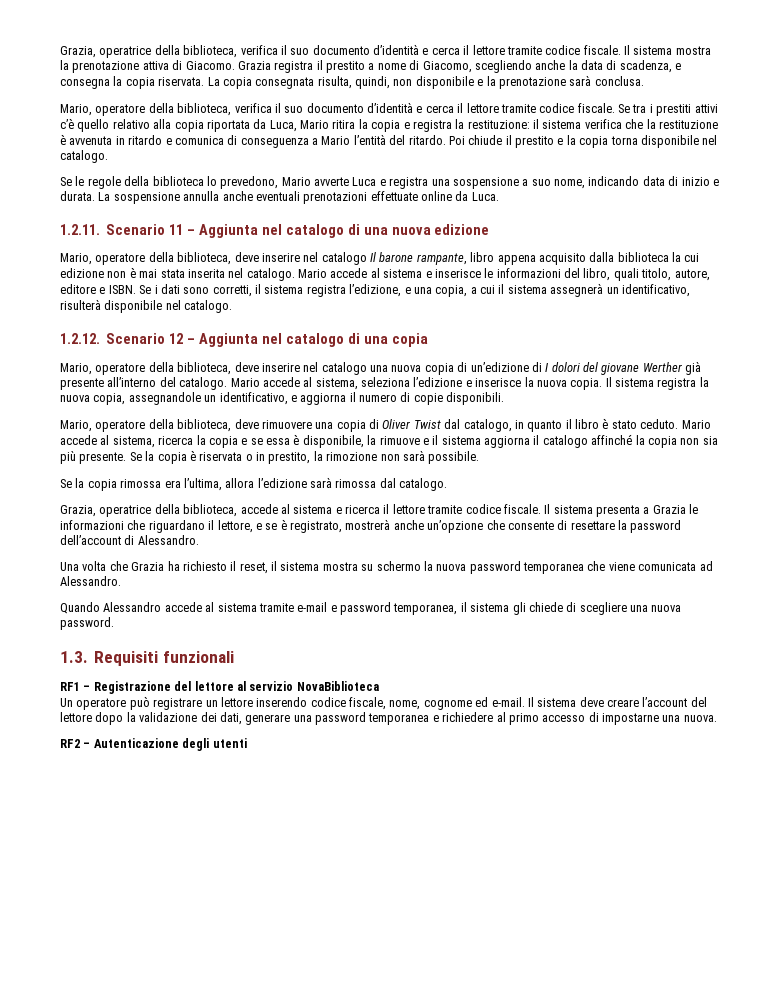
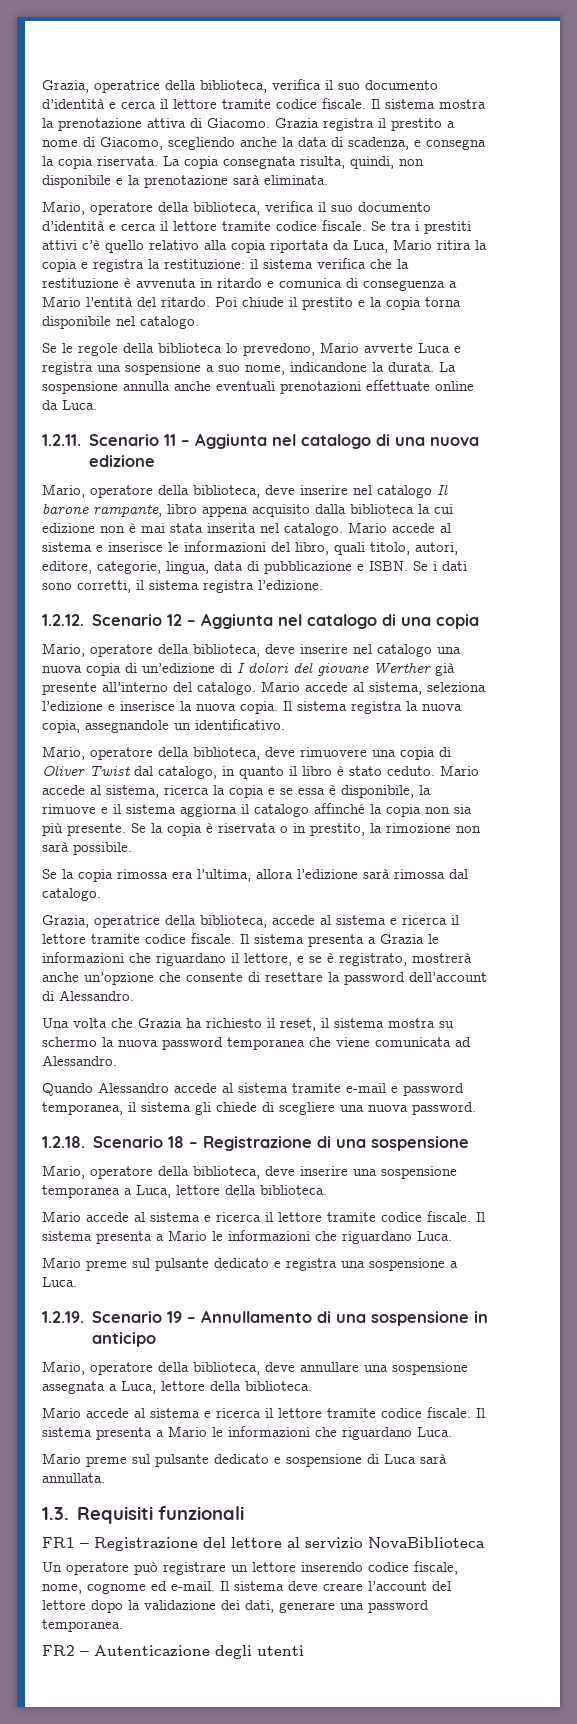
[594,76,644,86] conclusa. -> [264,175,328,185] eliminata.
[588,176,719,186] indicando data di inizio e -> [290,362,384,372] indicandone la
[674,269,710,281] [60,284,96,294] autore, editore -> [415,542,458,555] [42,561,352,574] autori, editore, categorie, lingua, data di pubblicazione
[349,283,690,297] [60,299,233,313] l’edizione, e una copia, a cui il sistema assegnerà un identificativo, risulterà disponibile nel catalogo. -> [258,580,323,590] l’edizione.
[219,392,505,405] identificativo, e aggiorna il numero di copie disponibili. -> [195,719,285,730] identificativo.
(114, 623) none -> [42,1136,469,1151] [42,1165,457,1179] [42,1185,327,1198] [42,1211,485,1222] [42,1230,452,1244] [42,1257,458,1271] [42,1277,77,1287] [42,1310,488,1326] [91,1332,156,1347] [42,1361,468,1375] [42,1381,312,1394] [42,1407,485,1418] [42,1426,452,1440] [42,1453,447,1467] [42,1473,105,1483] // 1.2.18. Scenario 18 – Registrazione di una sospensione // Mario, operatore della biblioteca, deve inserire una sospensione temporanea a Luca, lettore della biblioteca. // Mario accede al sistema e ricerca il lettore tramite codice fiscale. Il sistema presenta a Mario le informazioni che riguardano Luca. // Mario preme sul pulsante dedicato e registra una sospensione a Luca. // 1.2.19. Scenario 19 – Annullamento di una sospensione in anticipo // Mario, operatore della biblioteca, deve annullare una sospensione assegnata a Luca, lettore della biblioteca. // Mario accede al sistema e ricerca il lettore tramite codice fiscale. Il sistema presenta a Mario le informazioni che riguardano Luca. // Mario preme sul pulsante dedicato e sospensione di Luca sarà annullata.
[60,682,80,691] RF1 -> [42,1537,75,1548] FR1
[368,712,717,725] [60,739,80,748] temporanea e richiedere al primo accesso di impostarne una nuova. // RF2 -> [42,1619,123,1632] [42,1645,75,1656] temporanea. // FR2

